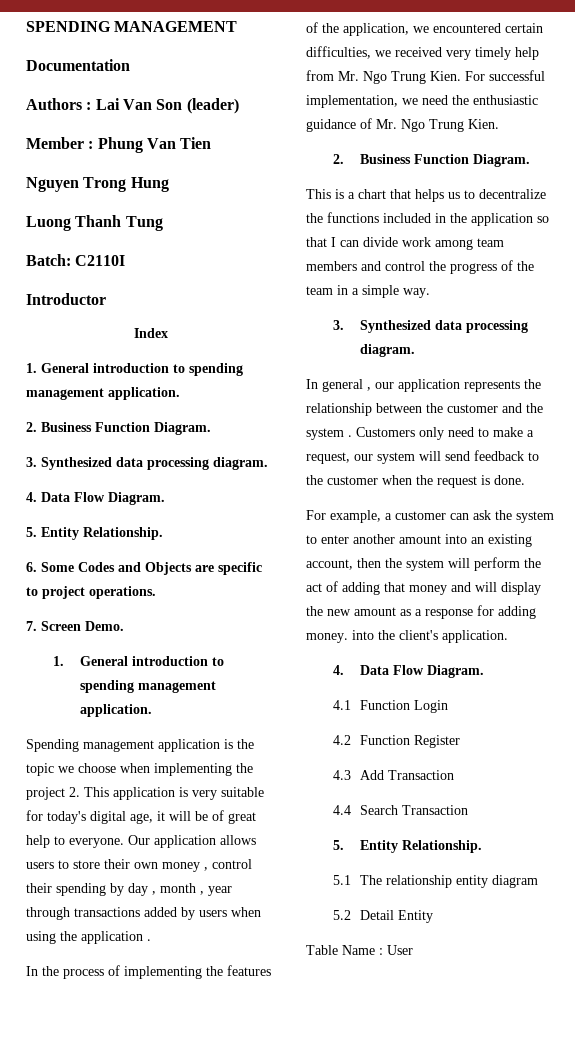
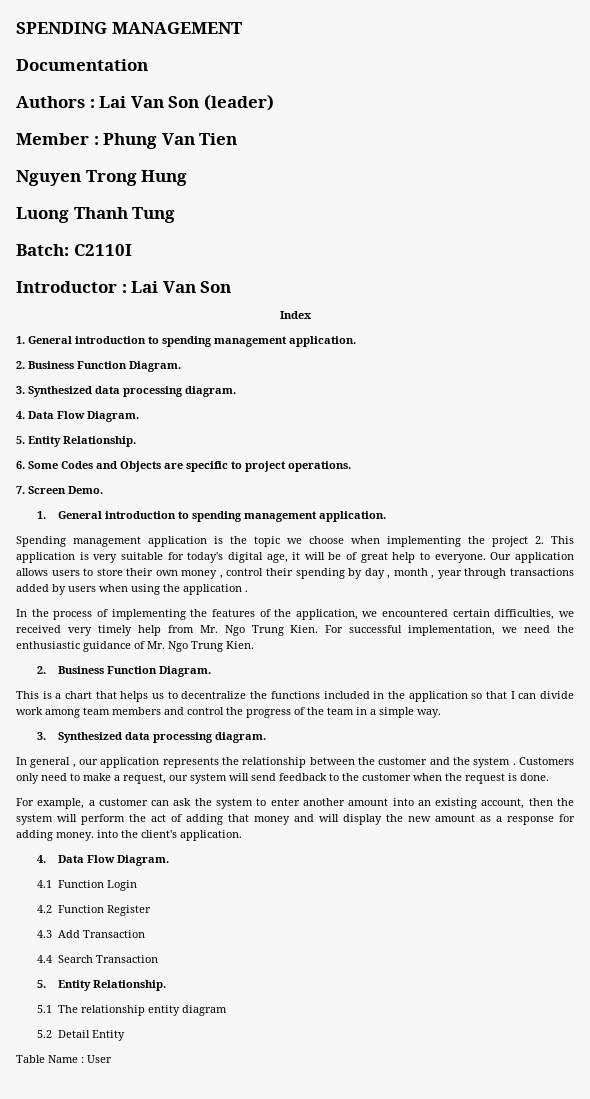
(106, 299) none -> [121,281,232,293] : Lai Van Son

